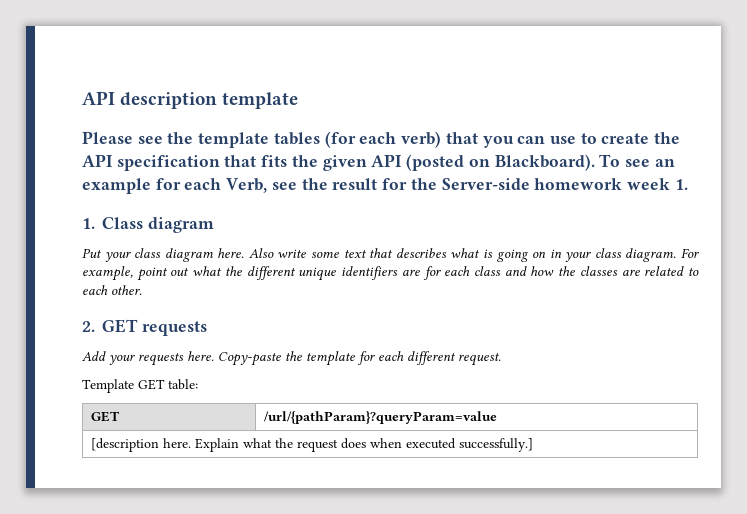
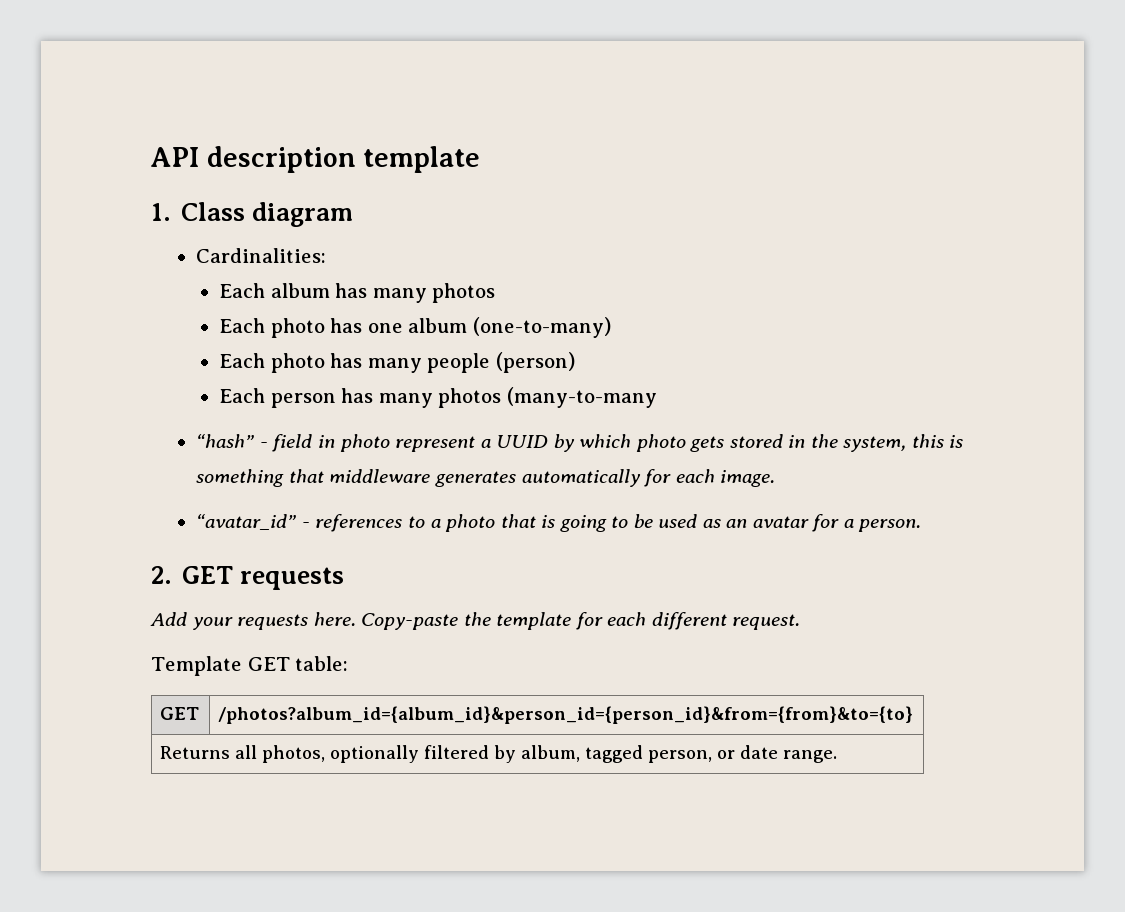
[82,131,681,148] [82,154,675,171] [82,178,688,194] [82,217,214,233] [82,248,699,262] [82,266,699,281] [82,285,142,295] Please see the template tables (for each verb) that you can use to create the API specification that fits the given API (posted on Blackboard). To see an example for each Verb, see the result for the Server-side homework week 1. // 1. Class diagram // Put your class diagram here. Also write some text that describes what is going on in your class diagram. For example, point out what the different unique identifiers are for each class and how the classes are related to each other. -> [151,202,354,227] [196,248,327,263] [219,283,496,303] [219,317,611,338] [219,352,575,373] [219,387,657,408] [196,434,964,452] [196,469,776,487] [196,514,922,532] 1. Class diagram // Cardinalities: // Each album has many photos // Each photo has one album (one-to-many) // Each photo has many people (person) // Each person has many photos (many-to-many // “hash” - field in photo represent a UUID by which photo gets stored in the system, this is something that middleware generates automatically for each image. // “avatar_id” - references to a photo that is going to be used as an avatar for a person.
[263,411,497,424] [90,438,533,452] /url/{pathParam}?queryParam=value // [description here. Explain what the request does when executed successfully.] -> [218,706,914,724] [160,745,838,763] /photos?album_id={album_id}&person_id={person_id}&from={from}&to={to} // Returns all photos, optionally filtered by album, tagged person, or date range.

